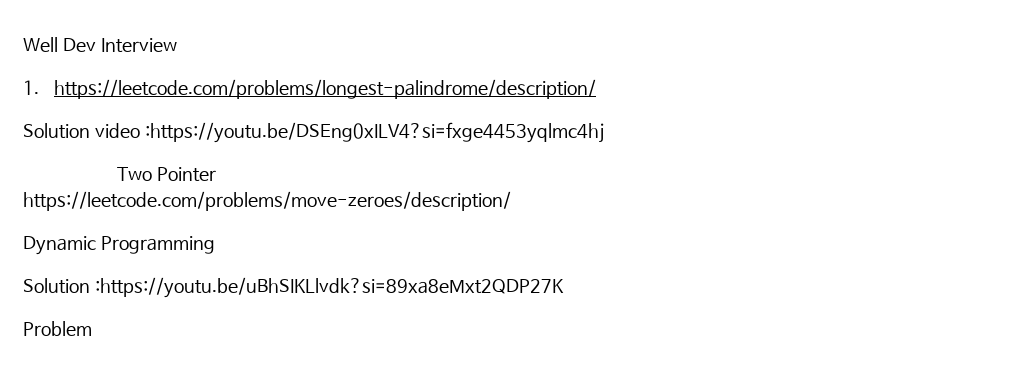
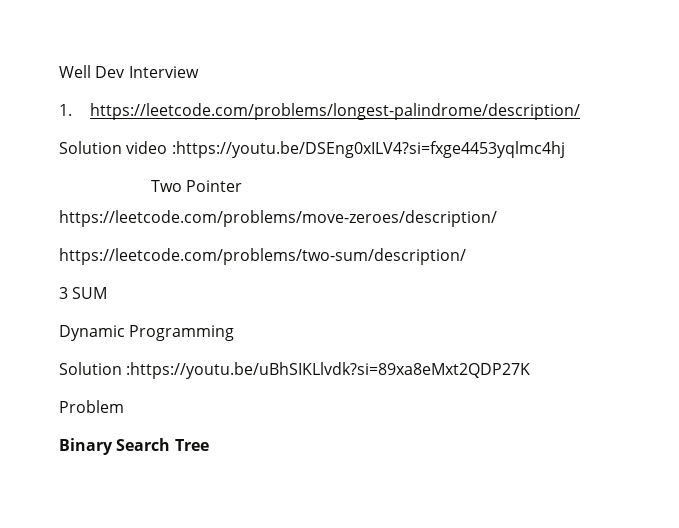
(511, 201) none -> [59,248,466,265] [59,287,108,299] // https://leetcode.com/problems/two-sum/description/ // 3 SUM
(92, 328) none -> [59,438,209,455] // Binary Search Tree

